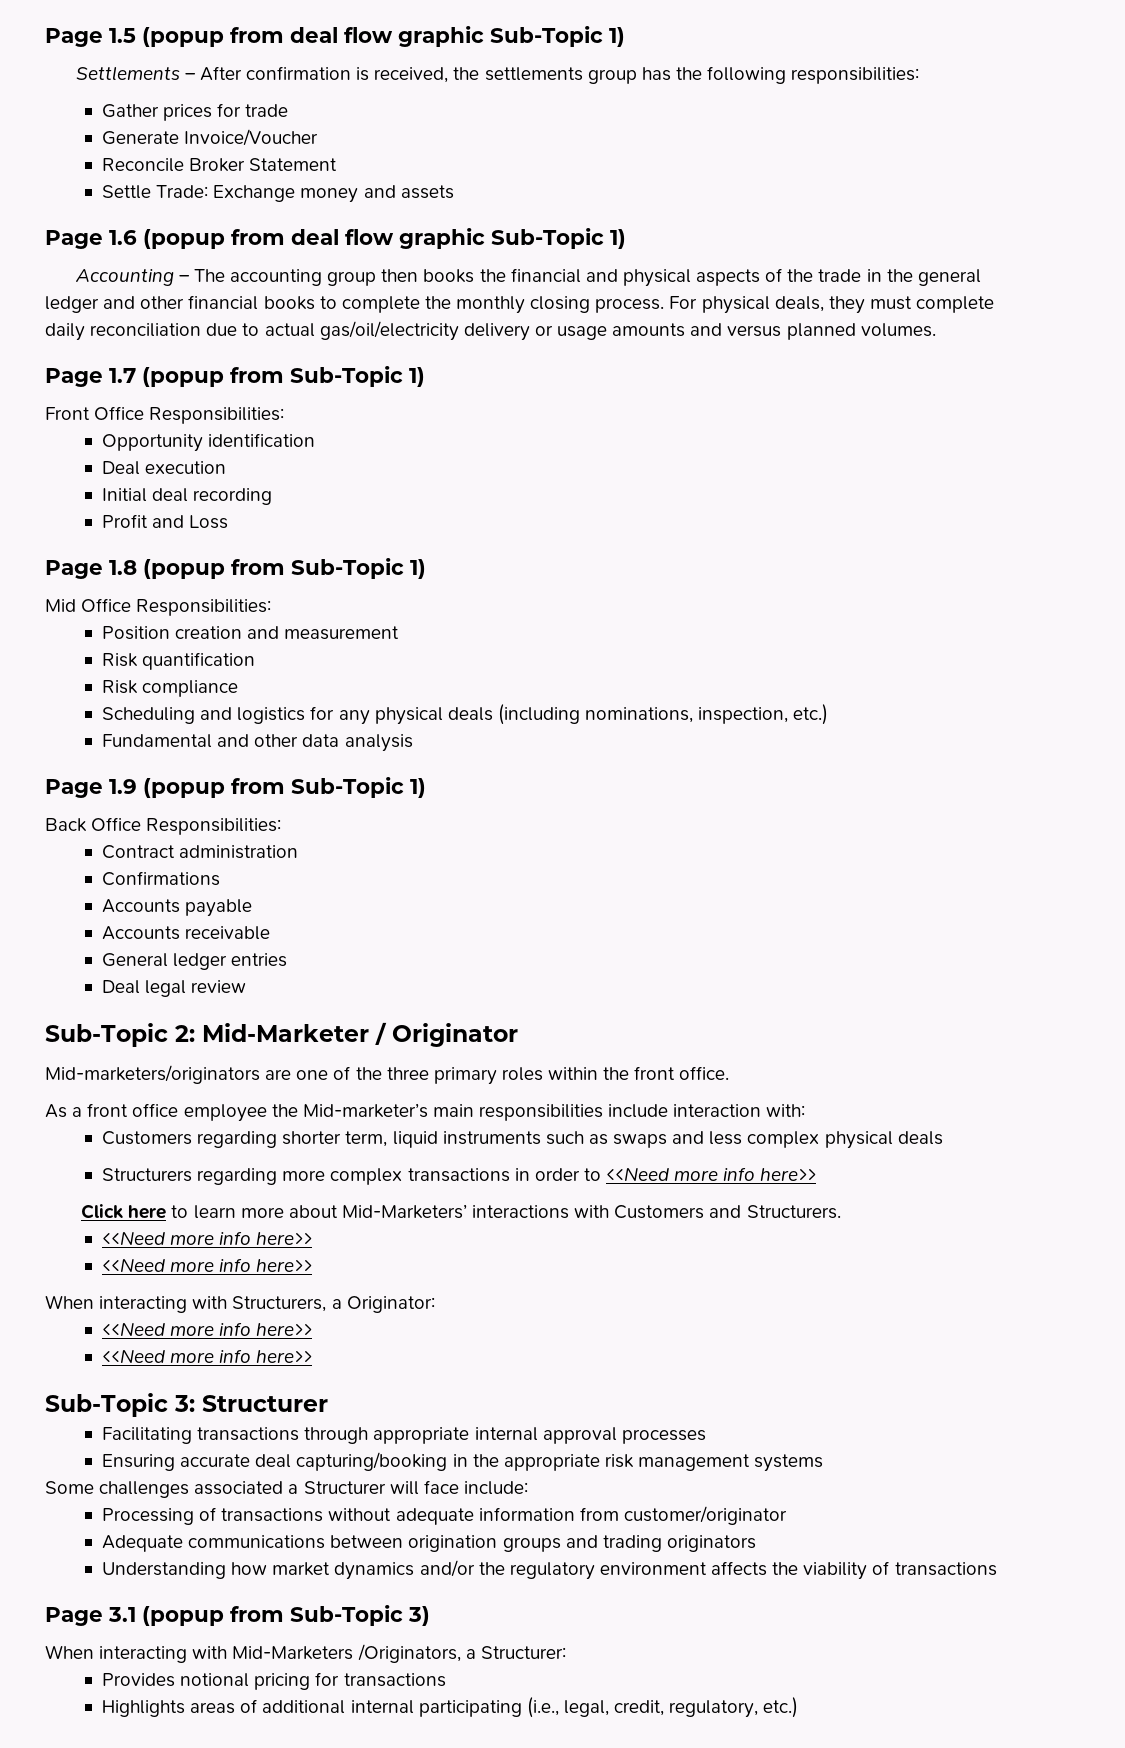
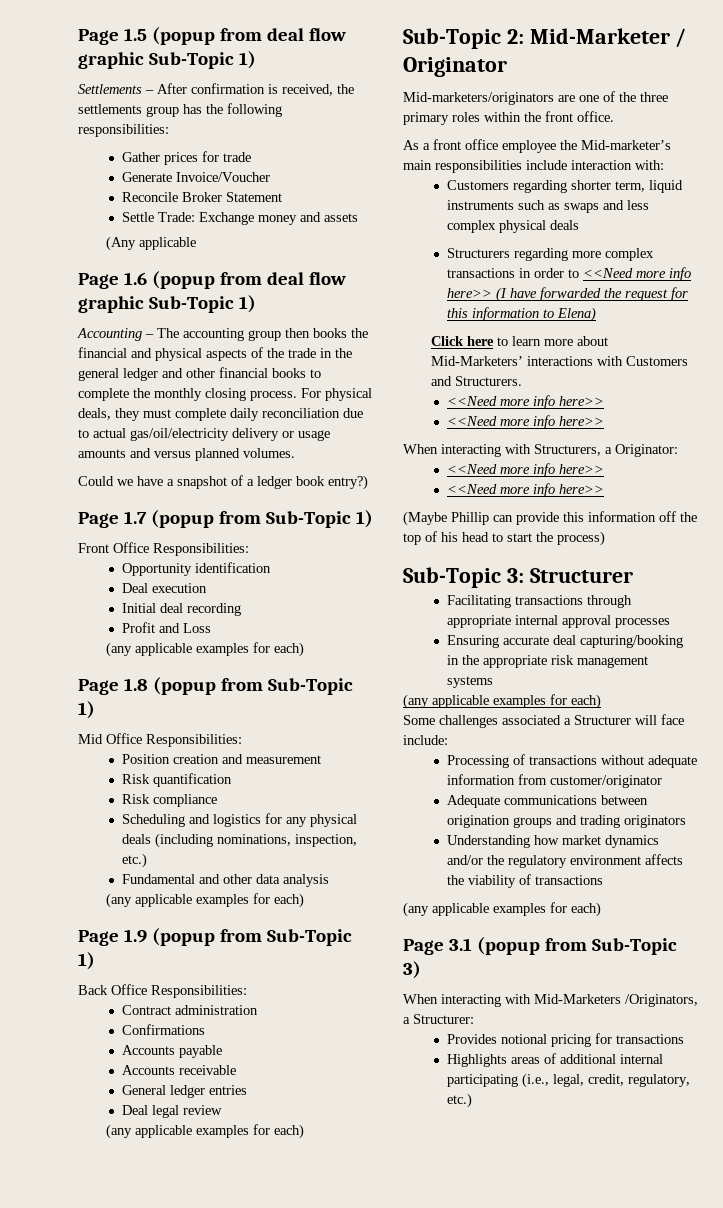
(454, 192) none -> [106,236,197,251] // (Any applicable
(936, 330) none -> [78,475,368,490] // Could we have a snapshot of a ledger book entry?)
(229, 522) none -> [106,642,305,657] // (any applicable examples for each)
(413, 743) none -> [106,893,305,908] // (any applicable examples for each)
(247, 986) none -> [106,1124,305,1139] // (any applicable examples for each)
(817, 1174) none -> [496,287,689,302] [447,307,597,322] (I have forwarded the request for this information to Elena)
(313, 1356) none -> [403,511,697,526] [403,531,605,546] // (Maybe Phillip can provide this information off the top of his head to start the process)
(824, 1463) none -> [403,694,601,709] // (any applicable examples for each)
(997, 1569) none -> [403,902,601,917] // (any applicable examples for each)

